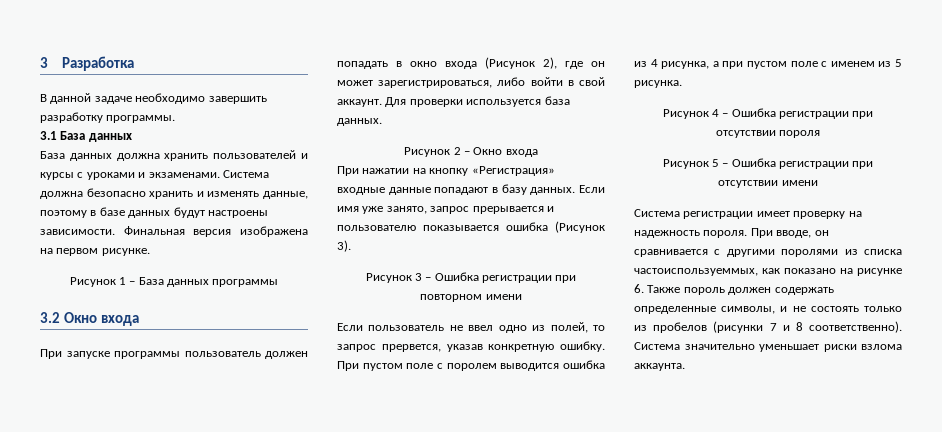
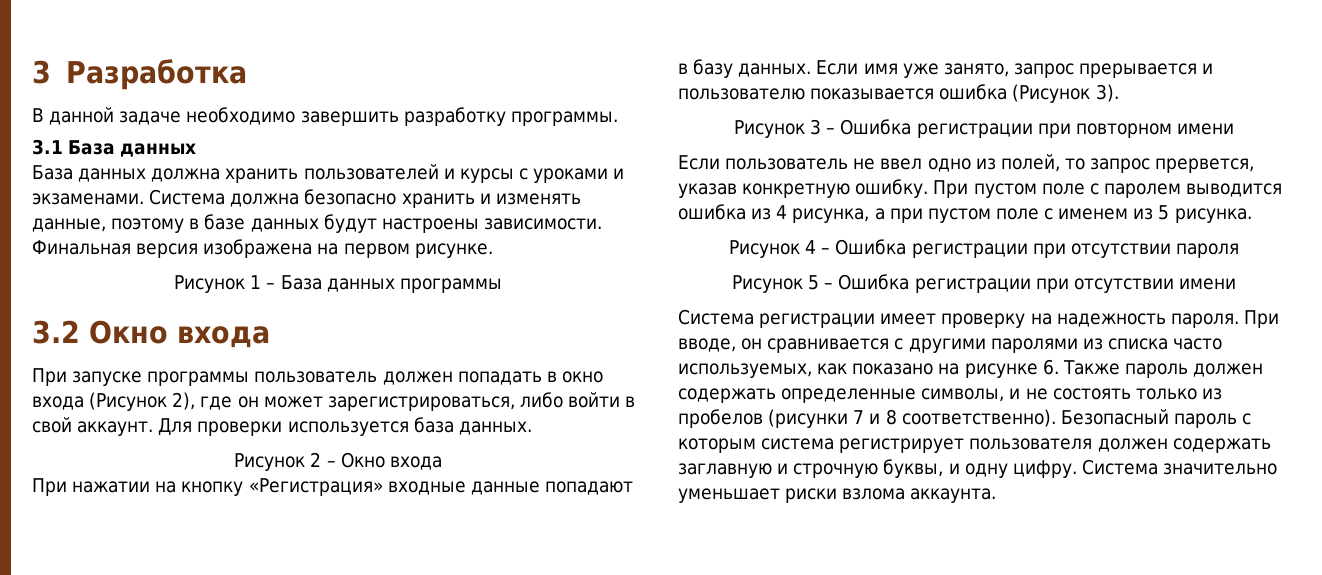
[446,363,497,371] поролем -> [1103,183,1181,198] паролем
[779,130,821,138] пороля -> [1175,243,1239,258] пароля
[703,230,748,238] пороля. -> [1170,313,1239,328] пароля.
[781,249,839,257] поролями -> [990,338,1078,353] паролями
[634,268,758,276] частоиспользуеммых, -> [1173,338,1223,350] [678,363,812,378] часто используемых,
[683,287,725,295] пороль -> [1124,363,1188,378] пароль
(902, 327) none -> [1060,409,1252,428] [678,438,1271,453] [678,459,1077,478] Безопасный пароль с которым система регистрирует пользователя должен содержать заглавную и строчную буквы, и одну цифру.

